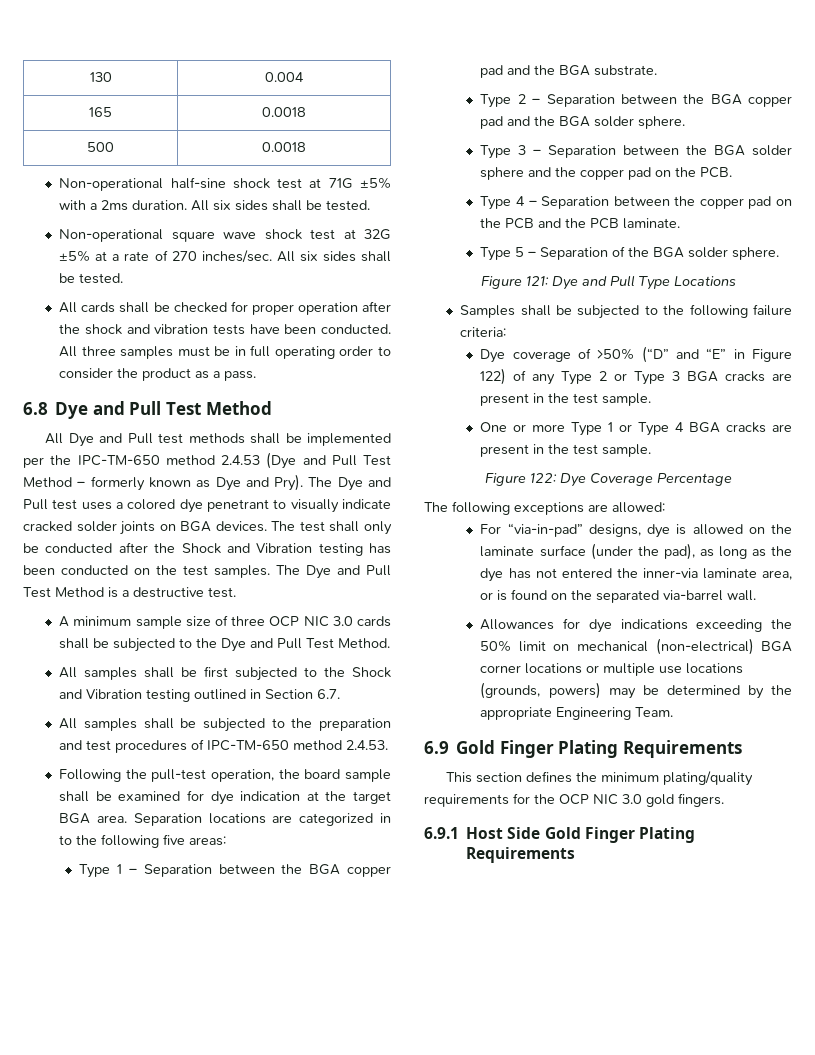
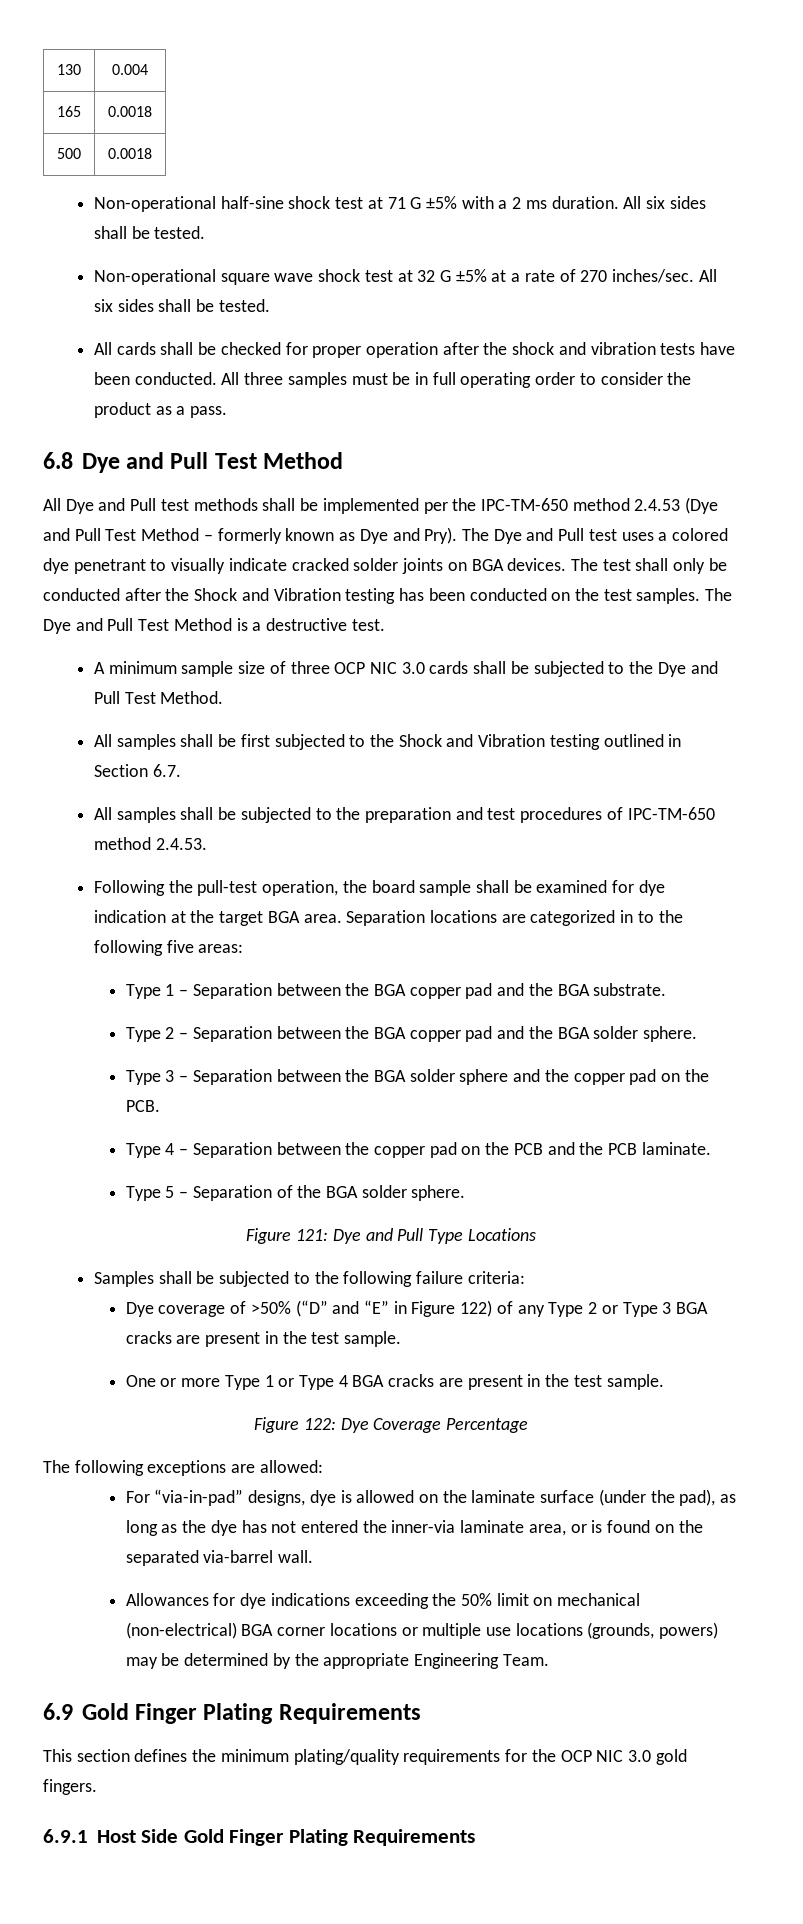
[328,178,353,189] 71G -> [387,197,422,209] 71 G
[101,200,129,211] 2ms -> [512,197,547,209] 2 ms
[364,229,391,240] 32G -> [417,270,452,282] 32 G

